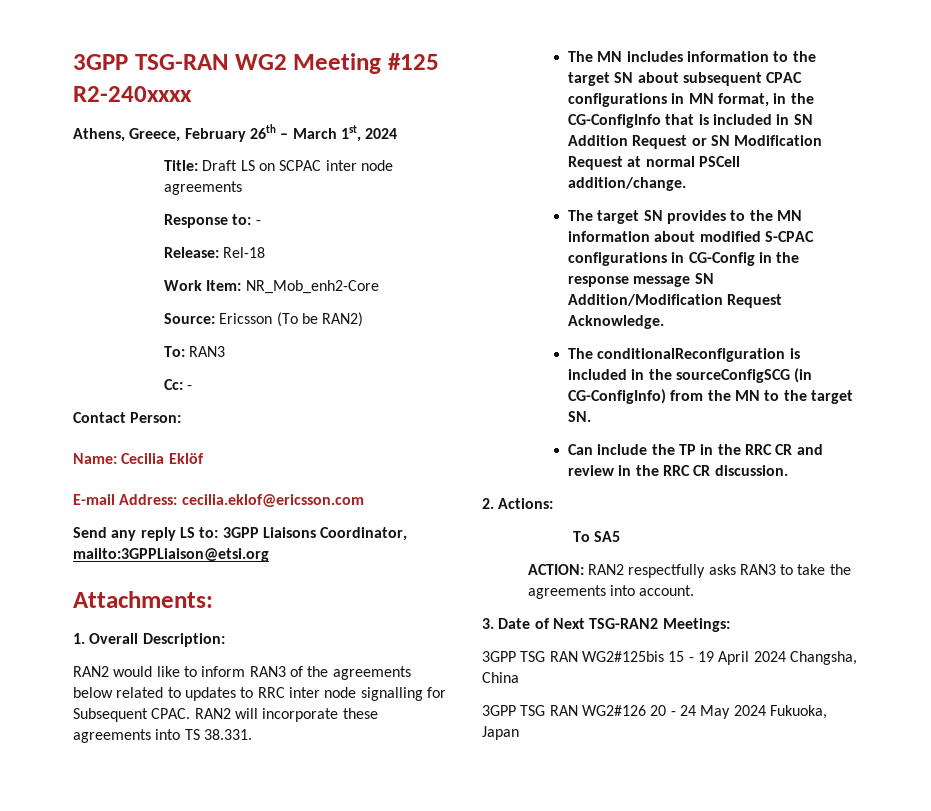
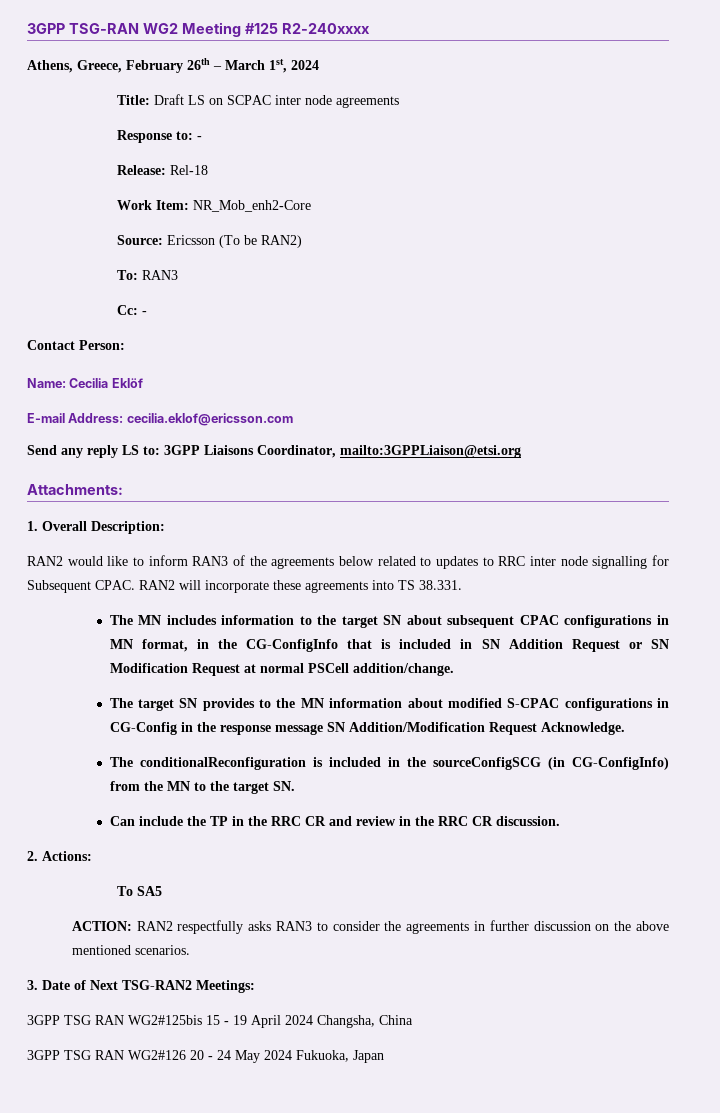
[797,564,851,575] [527,585,695,599] take the agreements into account. -> [332,920,670,934] [71,945,190,955] consider the agreements in further discussion on the above mentioned scenarios.

